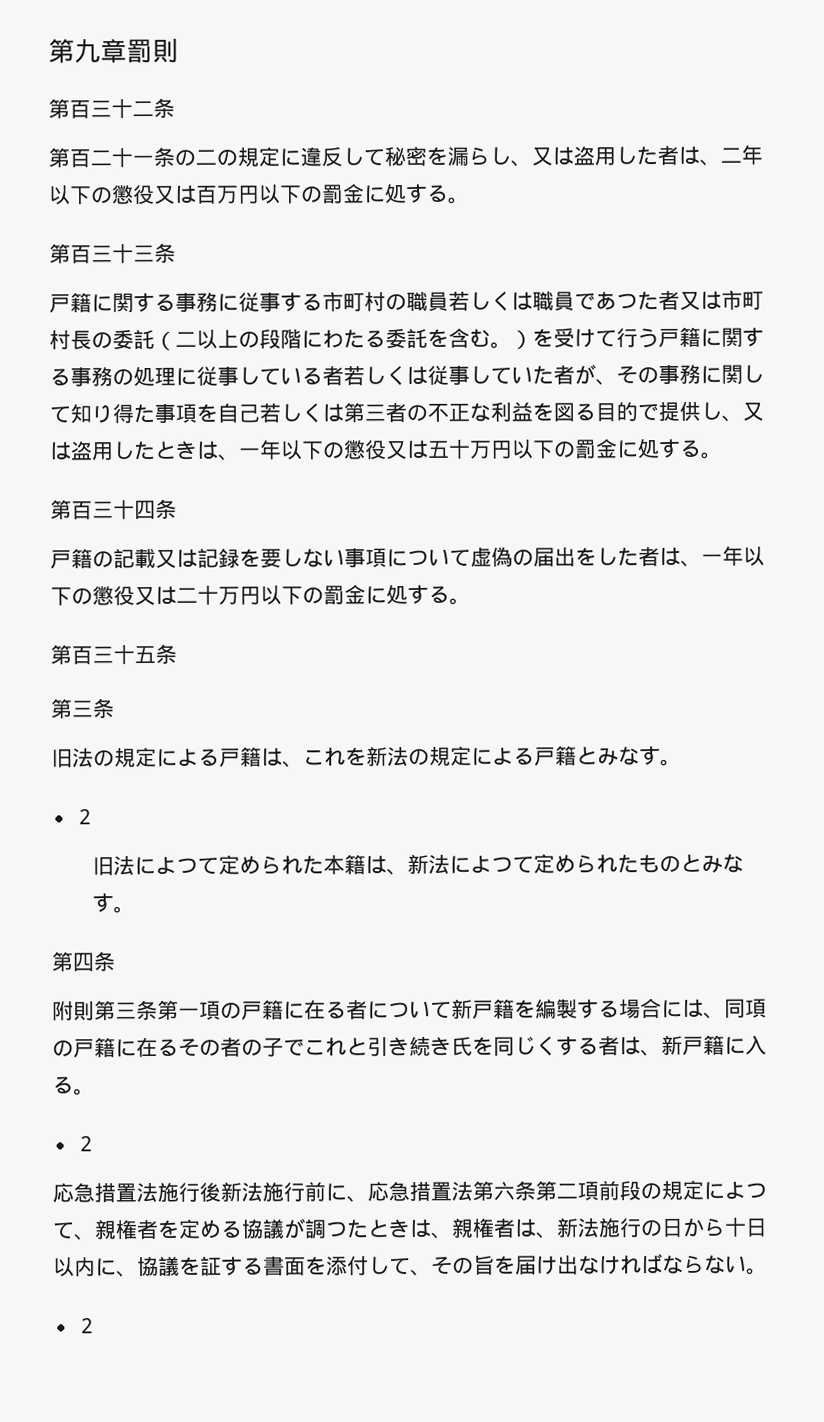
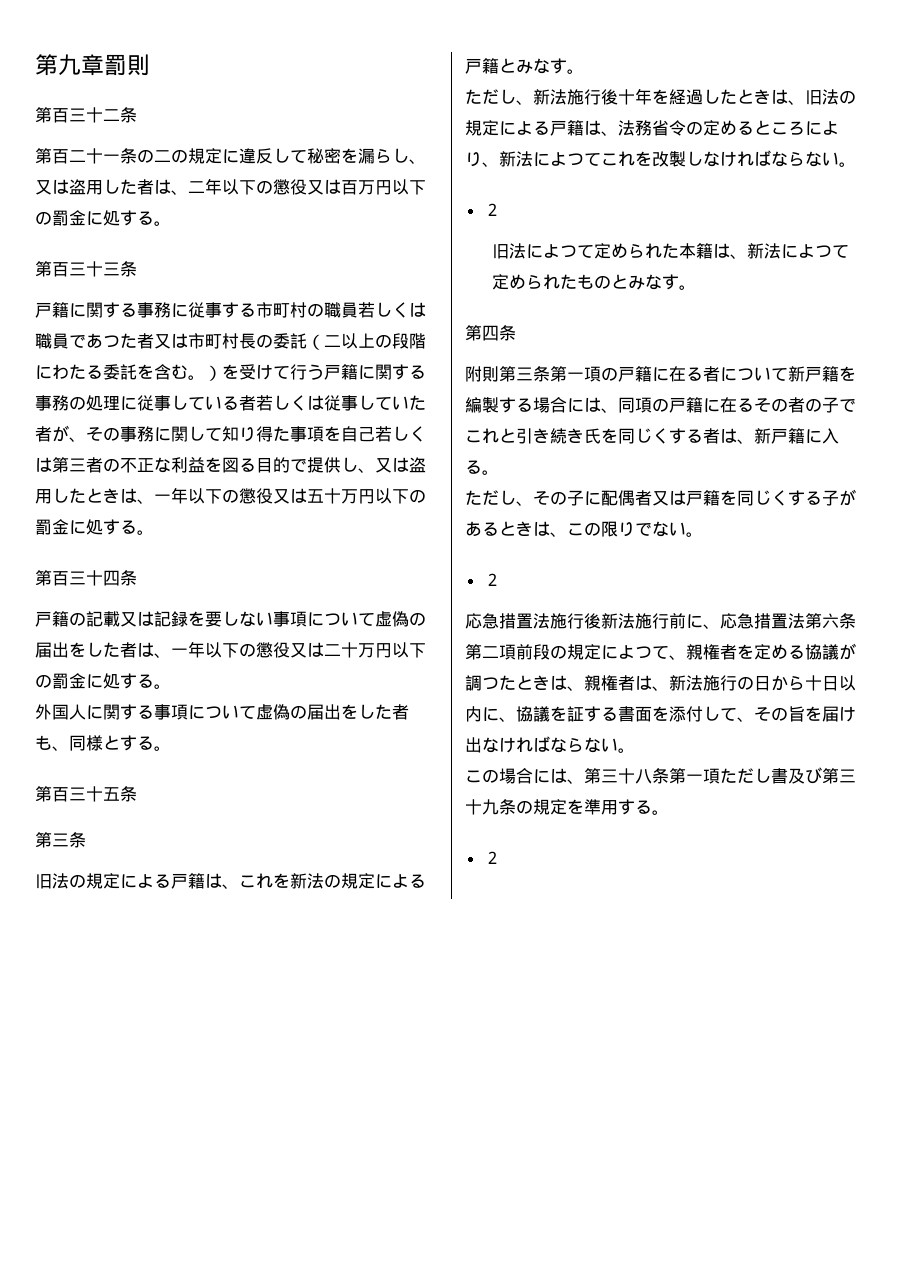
(471, 601) none -> [35,704,409,720] [35,735,171,751] // 外国人に関する事項について虚偽の届出をした者も、同様とする。
(682, 762) none -> [465,88,856,105] [465,120,839,136] [465,150,856,167] // ただし、新法施行後十年を経過したときは、旧法の規定による戸籍は、法務省令の定めるところにより、新法によつてこれを改製しなければならない。
(95, 1092) none -> [465,489,856,506] [465,521,703,537] // ただし、その子に配偶者又は戸籍を同じくする子があるときは、この限りでない。
(768, 1271) none -> [465,767,856,784] [465,799,669,815] // この場合には、第三十八条第一項ただし書及び第三十九条の規定を準用する。

